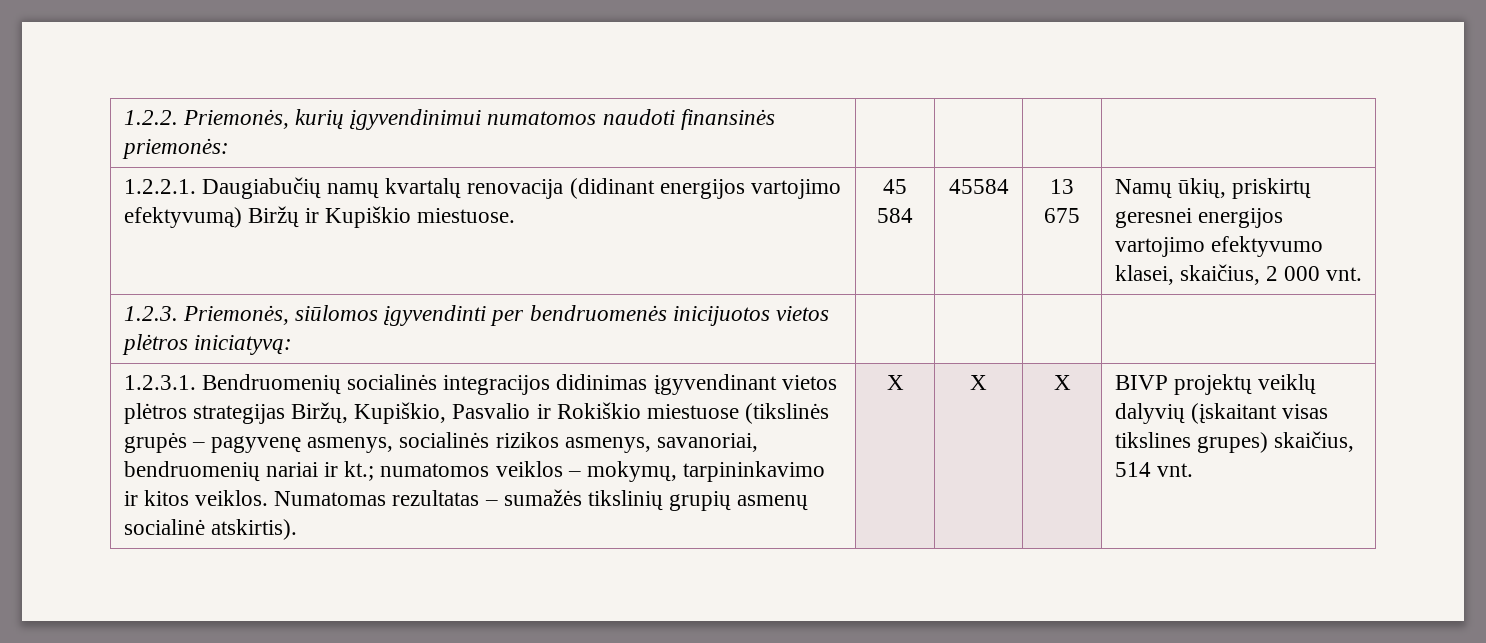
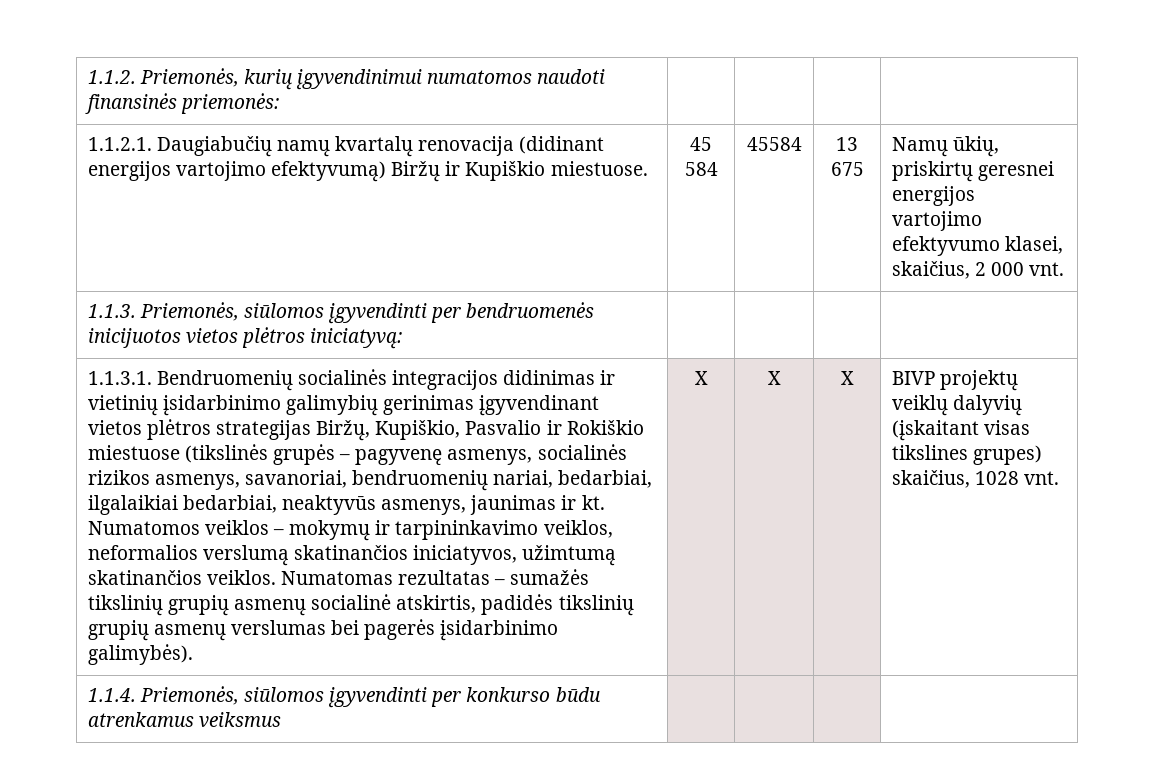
[123,110,178,125] 1.2.2. -> [87,70,136,84] 1.1.2.
[123,179,196,194] 1.2.2.1. -> [87,137,152,151] 1.1.2.1.
[123,306,178,321] 1.2.3. -> [87,304,136,318] 1.1.3.
[123,375,196,390] 1.2.3.1. -> [87,371,152,385] 1.1.3.1.
(648, 382) none -> [600,370,616,385] [87,395,475,416] ir vietinių įsidarbinimo galimybių gerinimas
[265,461,826,482] [123,490,189,506] nariai ir kt.; numatomos veiklos – mokymų, tarpininkavimo ir kitos -> [493,470,653,488] [87,495,605,515] [87,520,613,541] [87,545,617,566] [87,570,202,585] nariai, bedarbiai, ilgalaikiai bedarbiai, neaktyvūs asmenys, jaunimas ir kt. Numatomos veiklos – mokymų ir tarpininkavimo veiklos, neformalios verslumą skatinančios iniciatyvos, užimtumą skatinančios
[210,519,297,540] atskirtis). -> [396,594,634,616] [87,619,559,641] [87,644,193,665] atskirtis, padidės tikslinių grupių asmenų verslumas bei pagerės įsidarbinimo galimybės).
[1114,462,1193,477] 514 vnt. -> [974,471,1060,485] [87,686,601,708] [87,712,281,727] 1028 vnt. // 1.1.4. Priemonės, siūlomos įgyvendinti per konkurso būdu atrenkamus veiksmus | | | |

